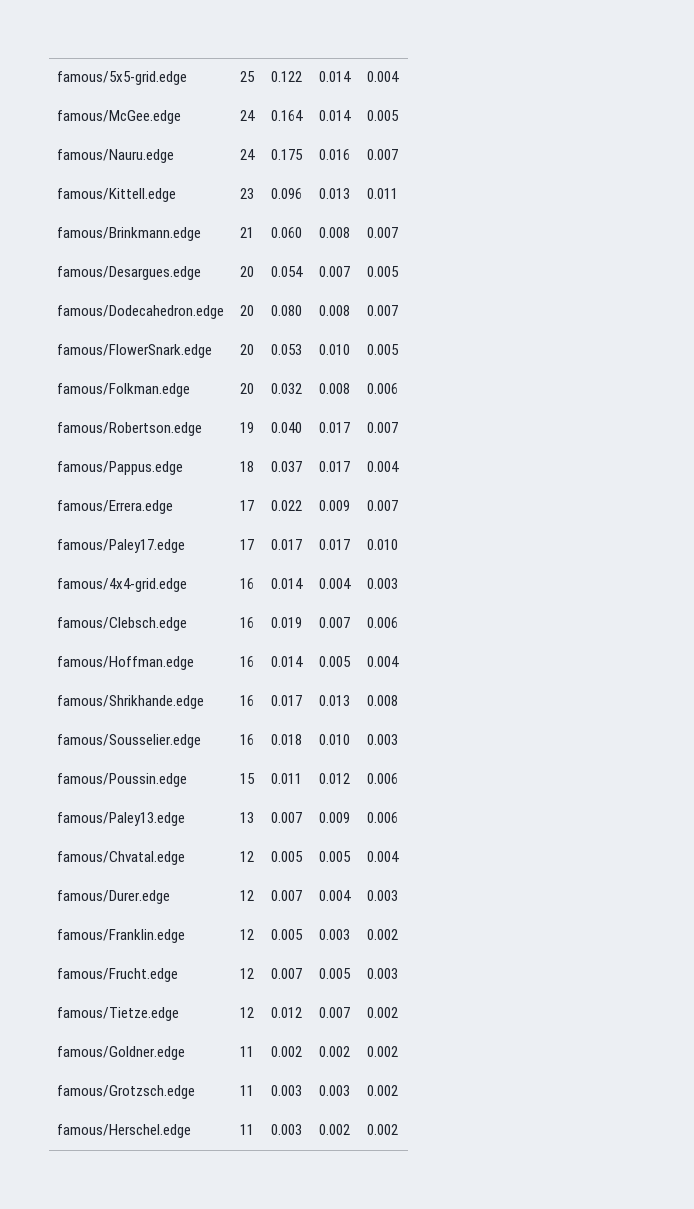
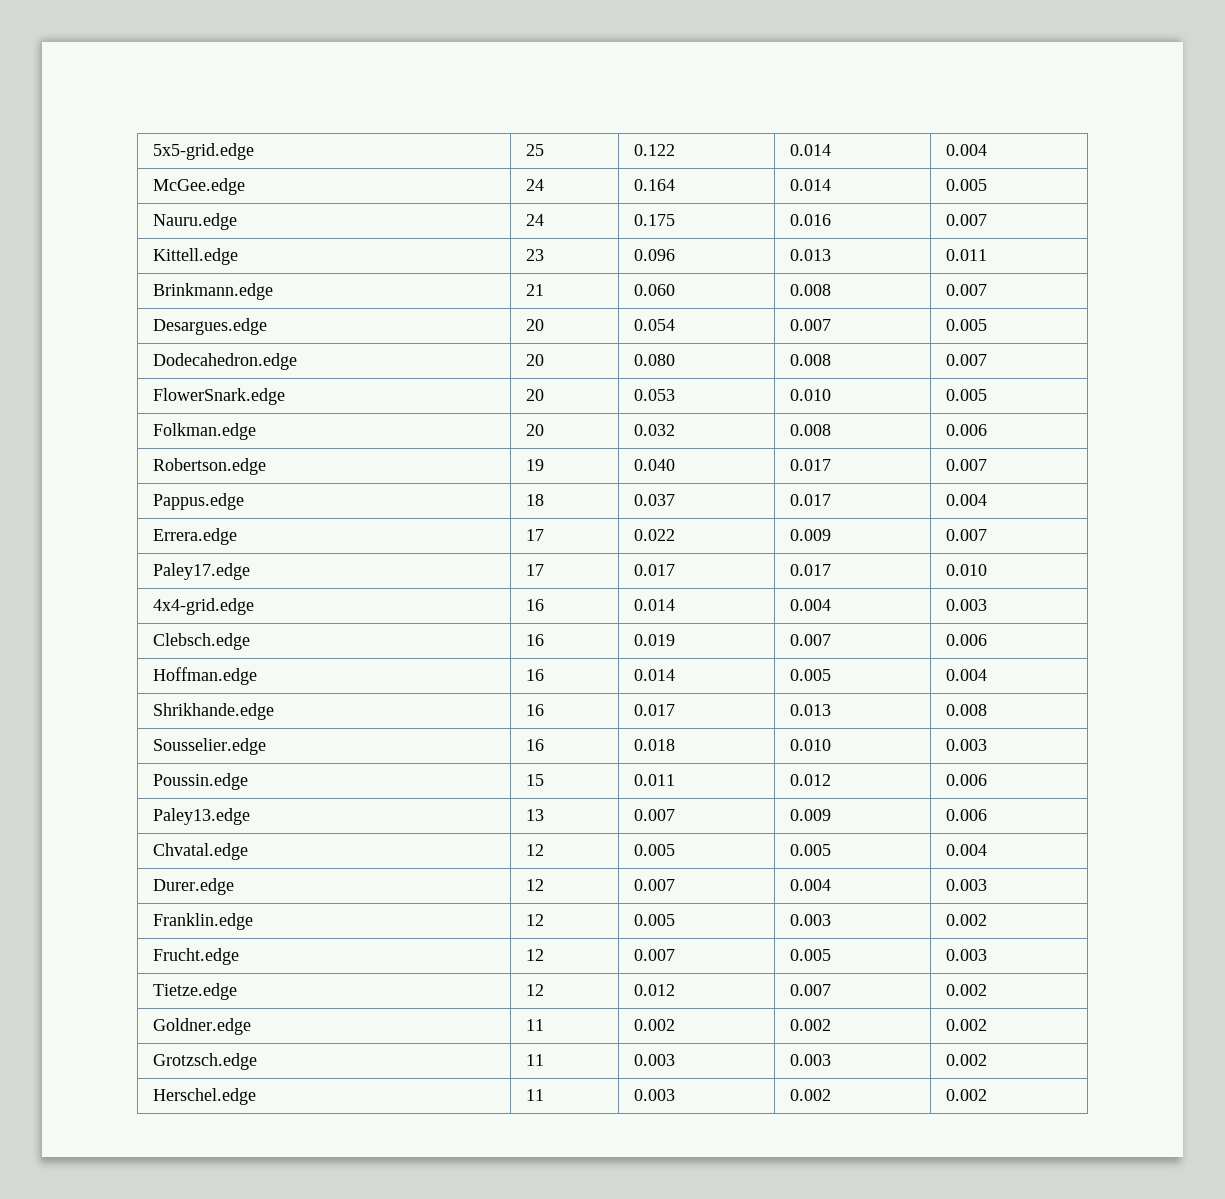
[56,71,187,85] famous/5x5-grid.edge -> [152,143,254,160] 5x5-grid.edge
[56,110,181,124] famous/McGee.edge -> [152,178,245,195] McGee.edge
[56,149,174,163] famous/Nauru.edge -> [152,213,237,230] Nauru.edge
[56,188,176,202] famous/Kittell.edge -> [152,248,238,265] Kittell.edge
[56,227,201,241] famous/Brinkmann.edge -> [152,283,273,300] Brinkmann.edge
[56,266,201,280] famous/Desargues.edge -> [152,318,267,335] Desargues.edge
[56,305,224,319] famous/Dodecahedron.edge -> [152,353,297,370] Dodecahedron.edge
[56,344,212,358] famous/FlowerSnark.edge -> [152,388,285,405] FlowerSnark.edge
[56,383,190,397] famous/Folkman.edge -> [152,423,256,440] Folkman.edge
[56,422,202,436] famous/Robertson.edge -> [152,458,266,475] Robertson.edge
[56,461,183,475] famous/Pappus.edge -> [152,493,244,510] Pappus.edge
[56,500,173,514] famous/Errera.edge -> [152,528,237,545] Errera.edge
[56,539,185,553] famous/Paley17.edge -> [152,563,250,580] Paley17.edge
[56,578,187,592] famous/4x4-grid.edge -> [152,598,254,615] 4x4-grid.edge
[56,617,187,631] famous/Clebsch.edge -> [152,633,250,650] Clebsch.edge
[56,656,194,670] famous/Hoffman.edge -> [152,667,257,685] Hoffman.edge
[56,695,204,709] famous/Shrikhande.edge -> [152,703,274,720] Shrikhande.edge
[56,734,201,748] famous/Sousselier.edge -> [152,738,266,755] Sousselier.edge
[56,773,187,787] famous/Poussin.edge -> [152,773,248,790] Poussin.edge
[56,812,185,826] famous/Paley13.edge -> [152,808,250,825] Paley13.edge
[56,851,185,865] famous/Chvatal.edge -> [152,843,248,860] Chvatal.edge
[56,890,170,904] famous/Durer.edge -> [152,878,234,895] Durer.edge
[56,929,185,943] famous/Franklin.edge -> [152,913,253,930] Franklin.edge
[56,968,178,982] famous/Frucht.edge -> [152,948,239,965] Frucht.edge
[56,1007,179,1021] famous/Tietze.edge -> [152,983,237,1000] Tietze.edge
[56,1046,185,1060] famous/Goldner.edge -> [152,1018,251,1035] Goldner.edge
[56,1085,195,1099] famous/Grotzsch.edge -> [152,1053,257,1070] Grotzsch.edge
[56,1124,191,1138] famous/Herschel.edge -> [152,1088,256,1105] Herschel.edge

